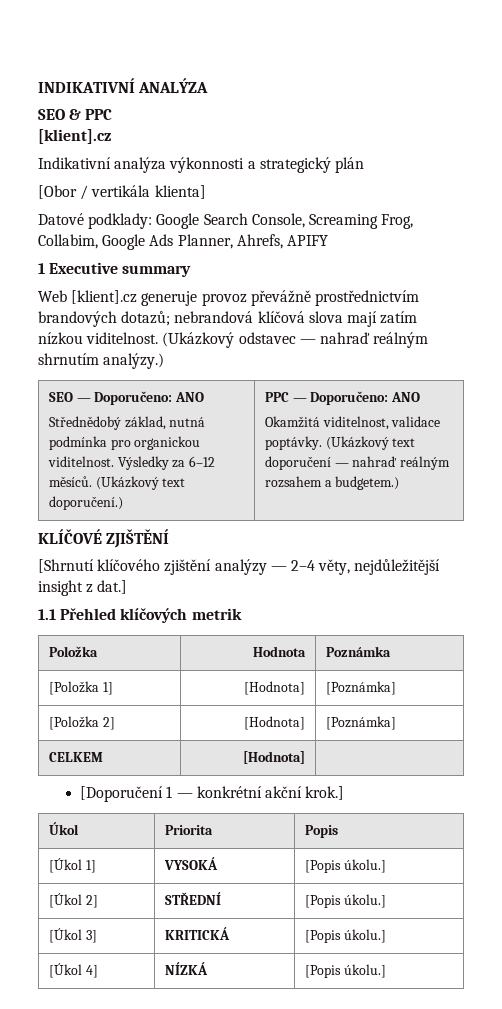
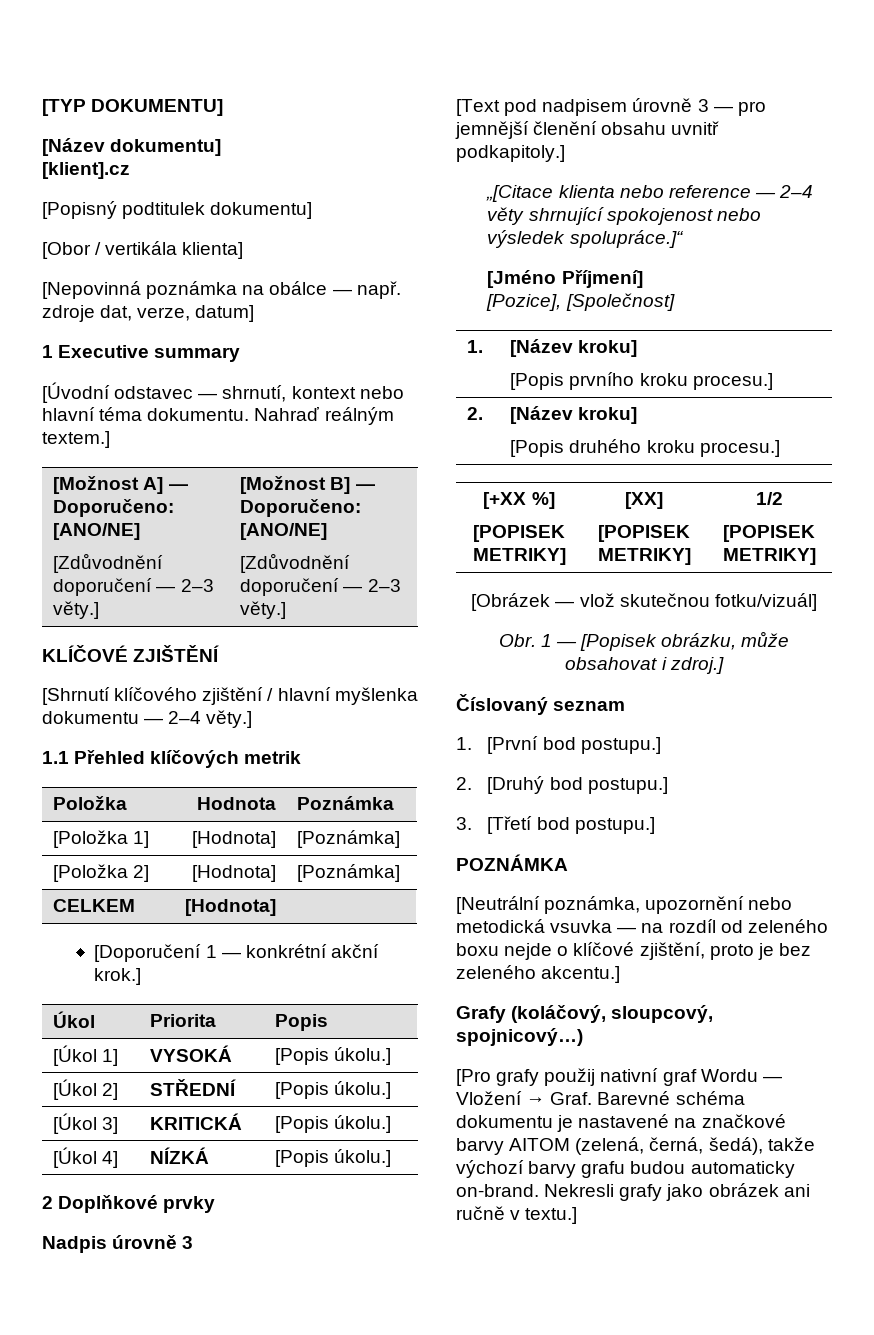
[38,78,209,93] [38,109,113,120] [38,129,111,144] [38,157,364,173] [38,185,206,200] [38,213,414,229] [38,234,328,250] [38,262,192,277] [38,290,419,306] [38,311,418,327] [38,332,429,348] [38,353,165,369] [48,391,205,405] [48,416,206,430] [48,436,201,450] [47,456,216,470] [48,476,186,490] [48,496,123,510] [264,391,421,405] [264,416,441,430] [264,436,416,450] [264,456,451,470] [264,476,400,490] INDIKATIVNÍ ANALÝZA // SEO & PPC // [klient].cz // Indikativní analýza výkonnosti a strategický plán // [Obor / vertikála klienta] // Datové podklady: Google Search Console, Screaming Frog, Collabim, Google Ads Planner, Ahrefs, APIFY // 1 Executive summary // Web [klient].cz generuje provoz převážně prostřednictvím brandových dotazů; nebrandová klíčová slova mají zatím nízkou viditelnost. (Ukázkový odstavec — nahraď reálným shrnutím analýzy.) // SEO — Doporučeno: ANO // Střednědobý základ, nutná podmínka pro organickou viditelnost. Výsledky za 6–12 měsíců. (Ukázkový text doporučení.) | PPC — Doporučeno: ANO // Okamžitá viditelnost, validace poptávky. (Ukázkový text doporučení — nahraď reálným rozsahem a budgetem.) -> [42,99,224,116] [42,138,222,156] [42,162,130,179] [42,201,313,219] [42,241,244,259] [42,281,401,299] [42,305,255,322] [42,345,241,362] [42,382,404,403] [42,407,394,425] [42,431,110,448] [53,476,188,494] [53,499,175,517] [53,523,141,540] [53,553,164,573] [53,578,214,596] [53,601,100,619] [240,476,375,494] [240,499,362,517] [240,523,328,540] [240,553,351,573] [240,578,401,596] [240,601,287,619] [TYP DOKUMENTU] // [Název dokumentu] // [klient].cz // [Popisný podtitulek dokumentu] // [Obor / vertikála klienta] // [Nepovinná poznámka na obálce — např. zdroje dat, verze, datum] // 1 Executive summary // [Úvodní odstavec — shrnutí, kontext nebo hlavní téma dokumentu. Nahraď reálným textem.] // [Možnost A] — Doporučeno: [ANO/NE] // [Zdůvodnění doporučení — 2–3 věty.] | [Možnost B] — Doporučeno: [ANO/NE] // [Zdůvodnění doporučení — 2–3 věty.]
[214,559,441,575] [38,580,128,596] analýzy — 2–4 věty, nejdůležitější insight z dat.] -> [267,687,418,705] [42,710,253,728] / hlavní myšlenka dokumentu — 2–4 věty.]
(386, 971) none -> [42,1195,216,1213] [42,1235,194,1253] [456,98,766,116] [455,121,720,139] [456,145,565,162] [486,185,814,202] [487,207,761,225] [487,230,684,248] [487,270,643,288] [486,293,675,311] [467,340,484,353] [510,339,638,357] [510,372,773,390] [467,407,484,420] [510,406,638,424] [510,439,780,457] [483,492,555,509] [473,525,565,542] [472,548,566,565] [625,492,663,509] [598,525,690,542] [597,548,691,565] [755,492,783,505] [723,525,815,542] [722,548,816,565] [471,593,817,611] [498,631,790,651] [565,657,724,674] [456,694,626,715] [456,736,661,754] [456,776,668,794] [456,816,655,834] [456,854,568,871] [456,896,793,914] [456,919,828,933] [456,942,811,960] [456,965,621,983] [456,1005,714,1023] [456,1028,583,1046] [456,1068,782,1086] [456,1091,745,1105] [456,1114,786,1132] [456,1137,815,1155] [456,1160,795,1178] [456,1183,810,1201] [456,1206,578,1224] // 2 Doplňkové prvky // Nadpis úrovně 3 // [Text pod nadpisem úrovně 3 — pro jemnější členění obsahu uvnitř podkapitoly.] // „[Citace klienta nebo reference — 2–4 věty shrnující spokojenost nebo výsledek spolupráce.]“ // [Jméno Příjmení] // [Pozice], [Společnost] // 1. | [Název kroku] // [Popis prvního kroku procesu.] // 2. | [Název kroku] // [Popis druhého kroku procesu.] // [+XX %] // [POPISEK METRIKY] | [XX] // [POPISEK METRIKY] | 1/2 // [POPISEK METRIKY] // [Obrázek — vlož skutečnou fotku/vizuál] // Obr. 1 — [Popisek obrázku, může obsahovat i zdroj.] // Číslovaný seznam // 1. [První bod postupu.] // 2. [Druhý bod postupu.] // 3. [Třetí bod postupu.] // POZNÁMKA // [Neutrální poznámka, upozornění nebo metodická vsuvka — na rozdíl od zeleného boxu nejde o klíčové zjištění, proto je bez zeleného akcentu.] // Grafy (koláčový, sloupcový, spojnicový…) // [Pro grafy použij nativní graf Wordu — Vložení → Graf. Barevné schéma dokumentu je nastavené na značkové barvy AITOM (zelená, černá, šedá), takže výchozí barvy grafu budou automaticky on-brand. Nekresli grafy jako obrázek ani ručně v textu.]

